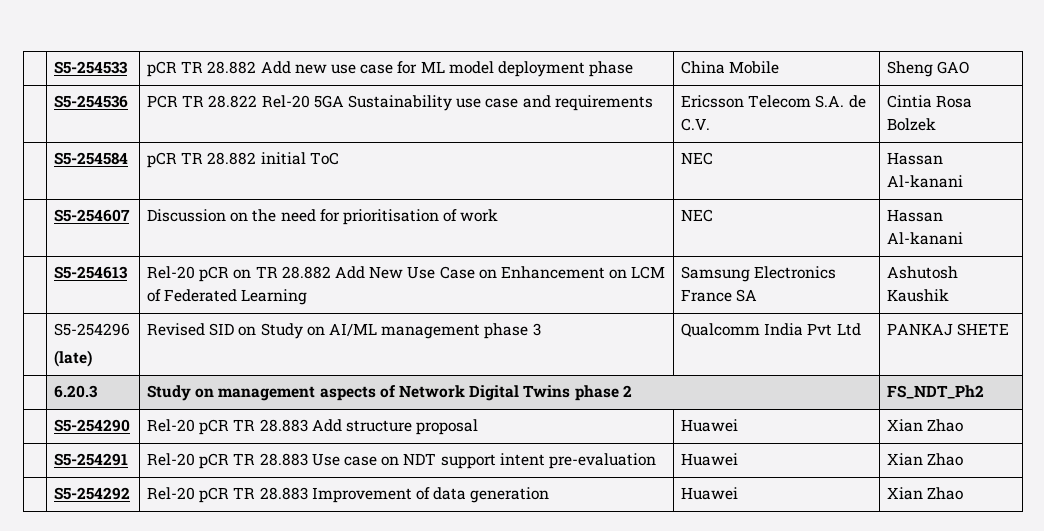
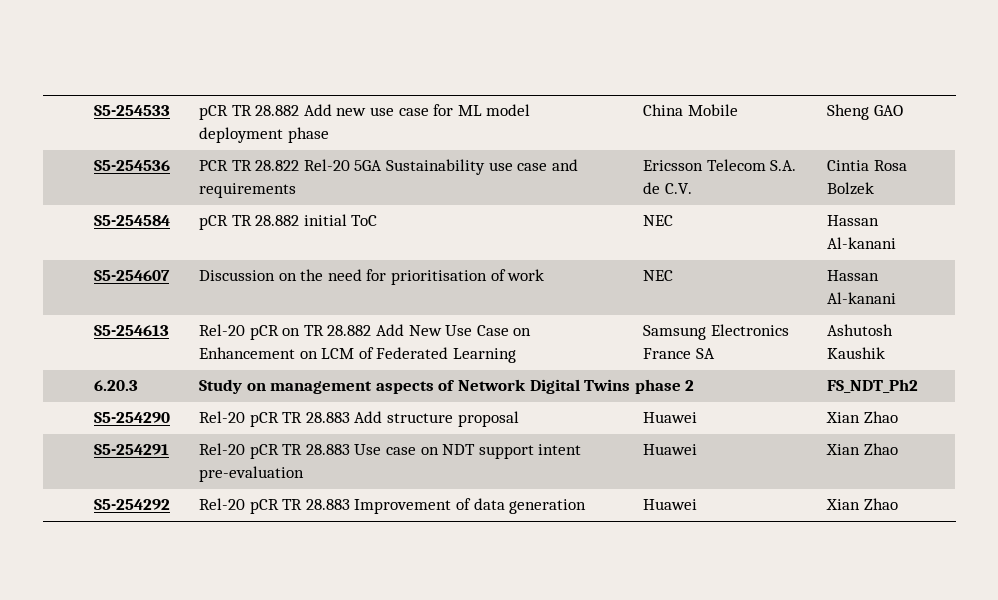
[54,323,131,336] [54,350,93,367] [147,323,541,339] [681,323,861,337] [887,323,1010,336] // | S5-254296 // (late) | Revised SID on Study on AI/ML management phase 3 | Qualcomm India Pvt Ltd | PANKAJ SHETE -> (885, 353) none

